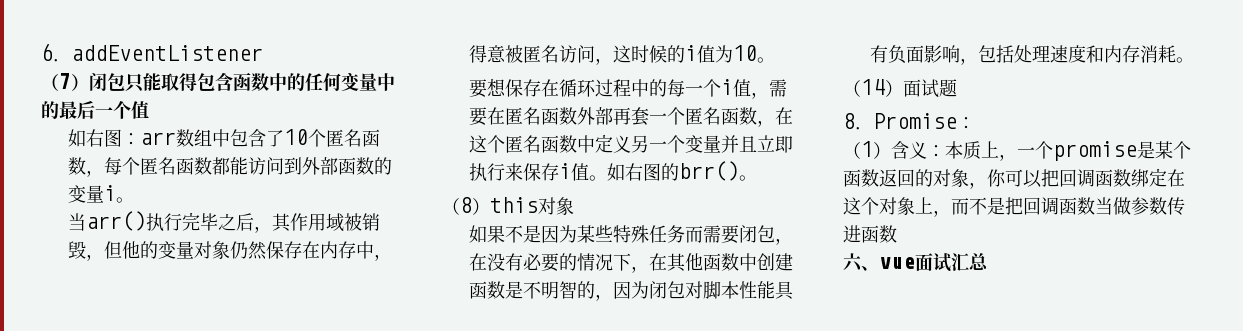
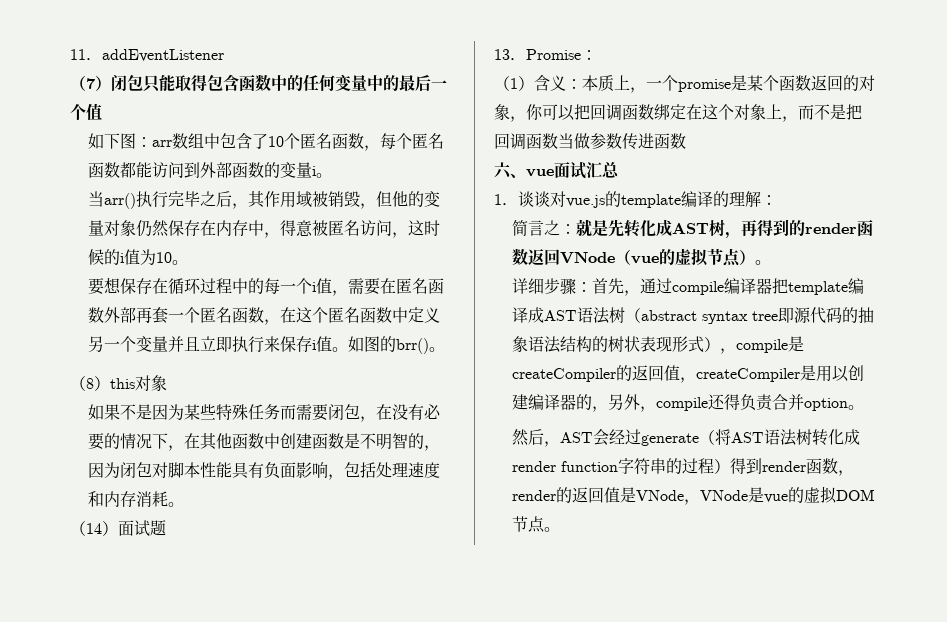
[41,43,53,61] 6 -> [70,49,86,60] 11
[86,129,105,147] 右 -> [104,133,121,149] 下
[625,163,644,181] 右 -> (365, 344) none
[843,113,855,129] 8 -> [494,49,510,60] 13
(988, 262) none -> [494,191,777,208] [512,219,874,239] [512,248,772,266] [512,278,865,296] [512,307,875,324] [512,336,805,354] [512,365,865,383] [512,394,865,412] [512,429,861,447] [512,458,855,476] [512,486,876,505] [512,516,561,533] // 1．谈谈对vue.js的template编译的理解： // 简言之：就是先转化成AST树，再得到的render函数返回VNode（vue的虚拟节点）。 // 详细步骤：首先，通过compile编译器把template编译成AST语法树（abstract syntax tree即源代码的抽象语法结构的树状表现形式），compile是createCompiler的返回值，createCompiler是用以创建编译器的，另外，compile还得负责合并option。 // 然后，AST会经过generate（将AST语法树转化成render function字符串的过程）得到render函数，render的返回值是VNode，VNode是vue的虚拟DOM节点。

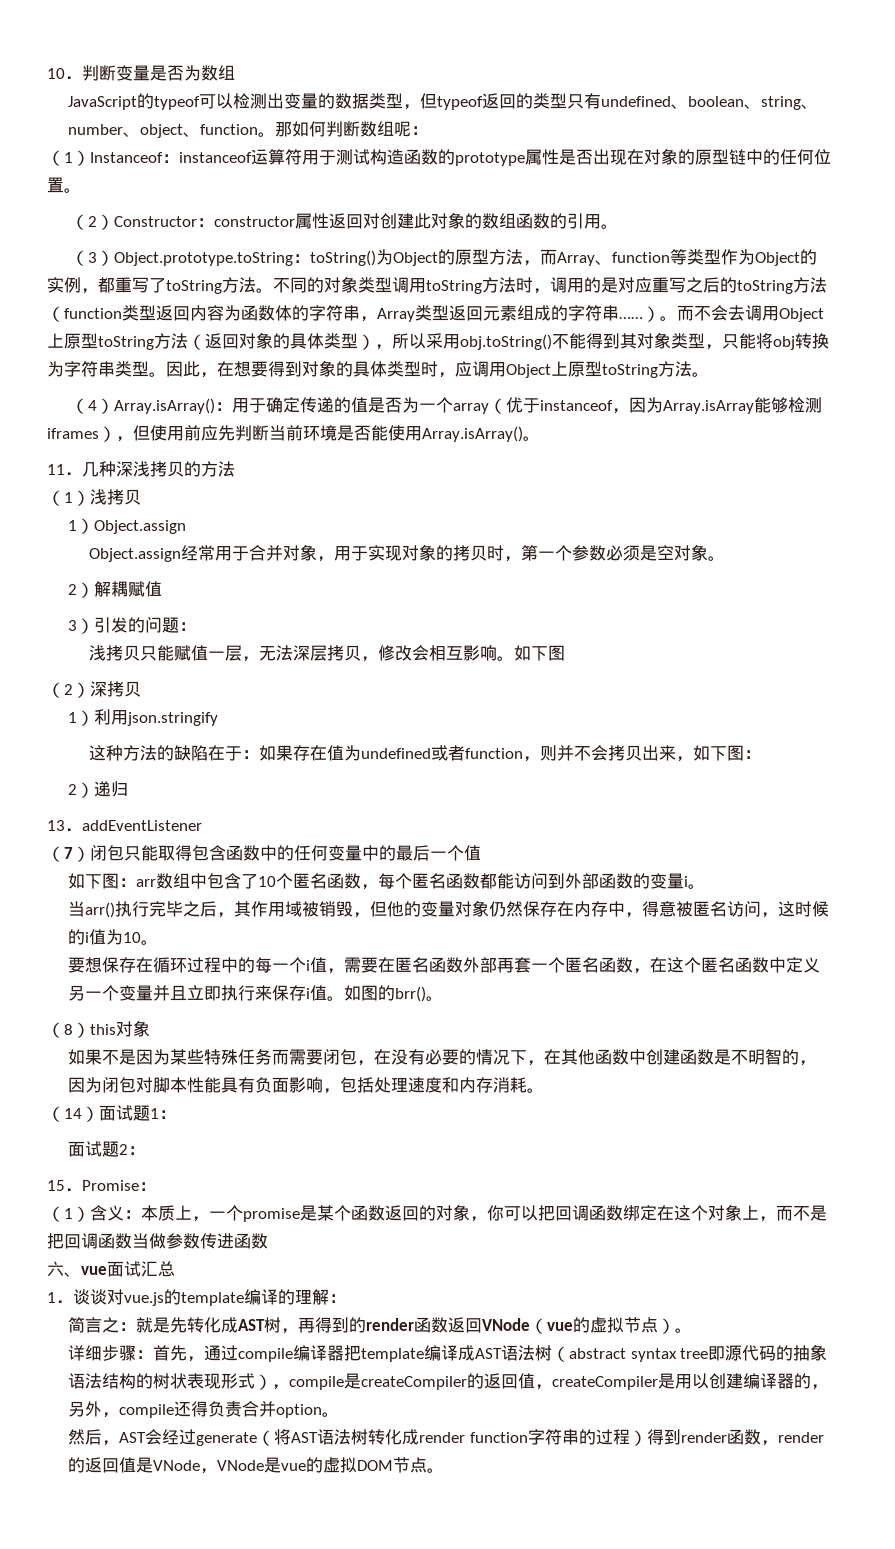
[70,49,86,60] 11 -> [47,65,235,81] [68,93,819,110] [68,121,429,138] [47,148,831,166] [47,177,81,193] [70,212,618,230] [70,249,817,266] [47,276,827,294] [47,305,824,322] [47,332,829,350] [47,360,709,378] [70,397,822,414] [47,425,540,442] [47,461,235,477] [47,489,141,506] [68,518,187,534] [89,544,726,562] [68,581,163,598] [68,617,197,634] [89,645,566,662] [47,681,141,698] [68,709,219,726] [89,745,762,762] [68,781,129,798] [47,820,65,831] 10．判断变量是否为数组 // JavaScript的typeof可以检测出变量的数据类型，但typeof返回的类型只有undefined、boolean、string、number、object、function。那如何判断数组呢： // （1）Instanceof：instanceof运算符用于测试构造函数的prototype属性是否出现在对象的原型链中的任何位置。 // （2）Constructor：constructor属性返回对创建此对象的数组函数的引用。 // （3）Object.prototype.toString：toString()为Object的原型方法，而Array、function等类型作为Object的实例，都重写了toString方法。不同的对象类型调用toString方法时，调用的是对应重写之后的toString方法（function类型返回内容为函数体的字符串，Array类型返回元素组成的字符串……）。而不会去调用Object上原型toString方法（返回对象的具体类型），所以采用obj.toString()不能得到其对象类型，只能将obj转换为字符串类型。因此，在想要得到对象的具体类型时，应调用Object上原型toString方法。 // （4）Array.isArray()：用于确定传递的值是否为一个array（优于instanceof，因为Array.isArray能够检测iframes），但使用前应先判断当前环境是否能使用Array.isArray()。 // 11．几种深浅拷贝的方法 // （1）浅拷贝 // 1）Object.assign // Object.assign经常用于合并对象，用于实现对象的拷贝时，第一个参数必须是空对象。 // 2）解耦赋值 // 3）引发的问题： // 浅拷贝只能赋值一层，无法深层拷贝，修改会相互影响。如下图 // （2）深拷贝 // 1）利用json.stringify // 这种方法的缺陷在于：如果存在值为undefined或者function，则并不会拷贝出来，如下图： // 2）递归 // 13
[494,49,510,60] // 13 -> [150,1108,176,1119] [68,1141,146,1157] [47,1180,65,1191] 1： // 面试题2： // 15

